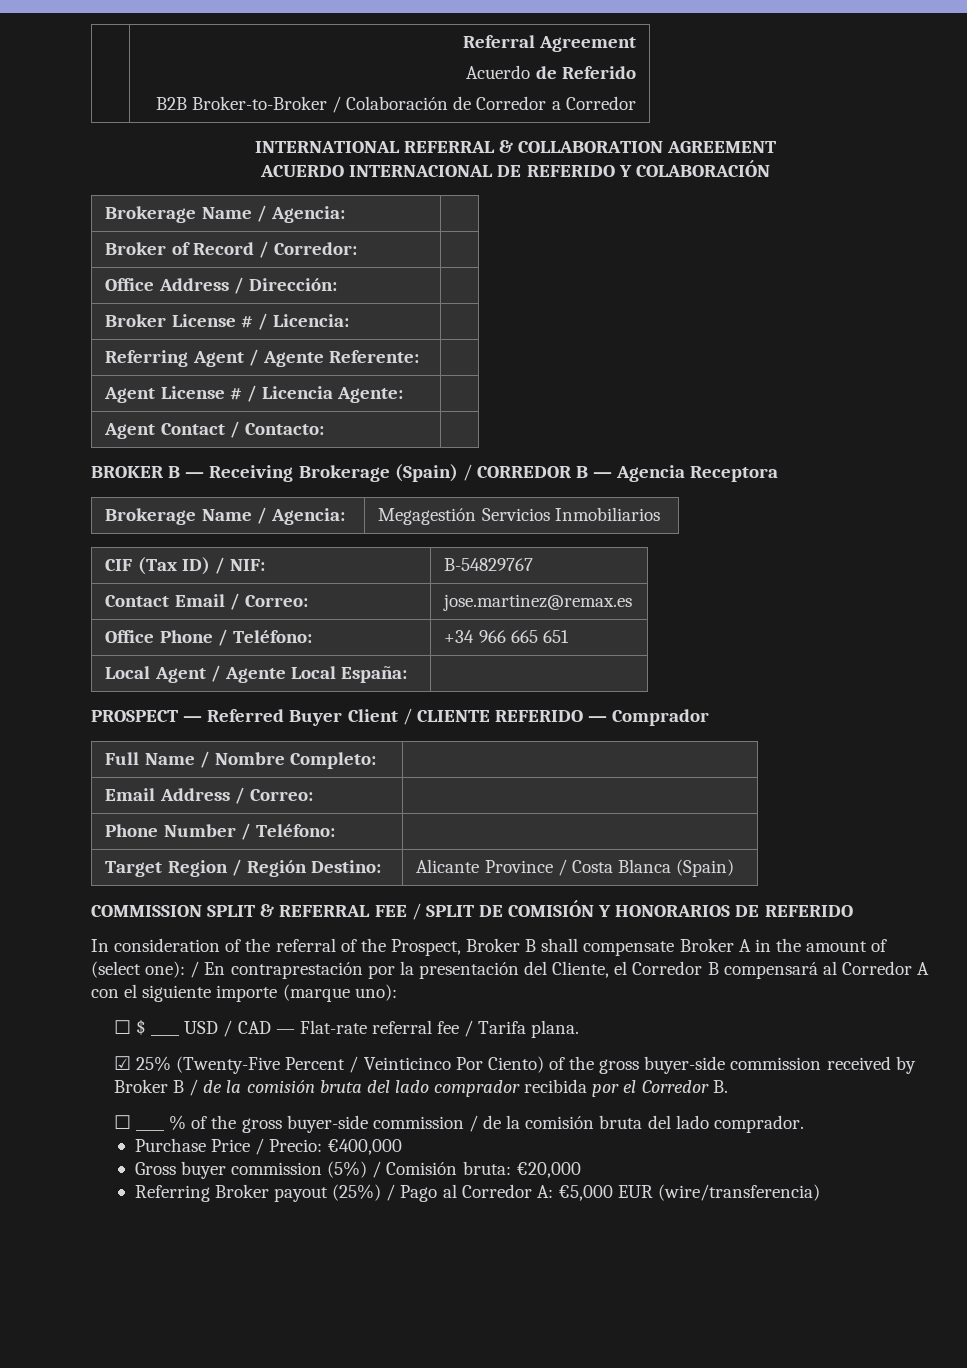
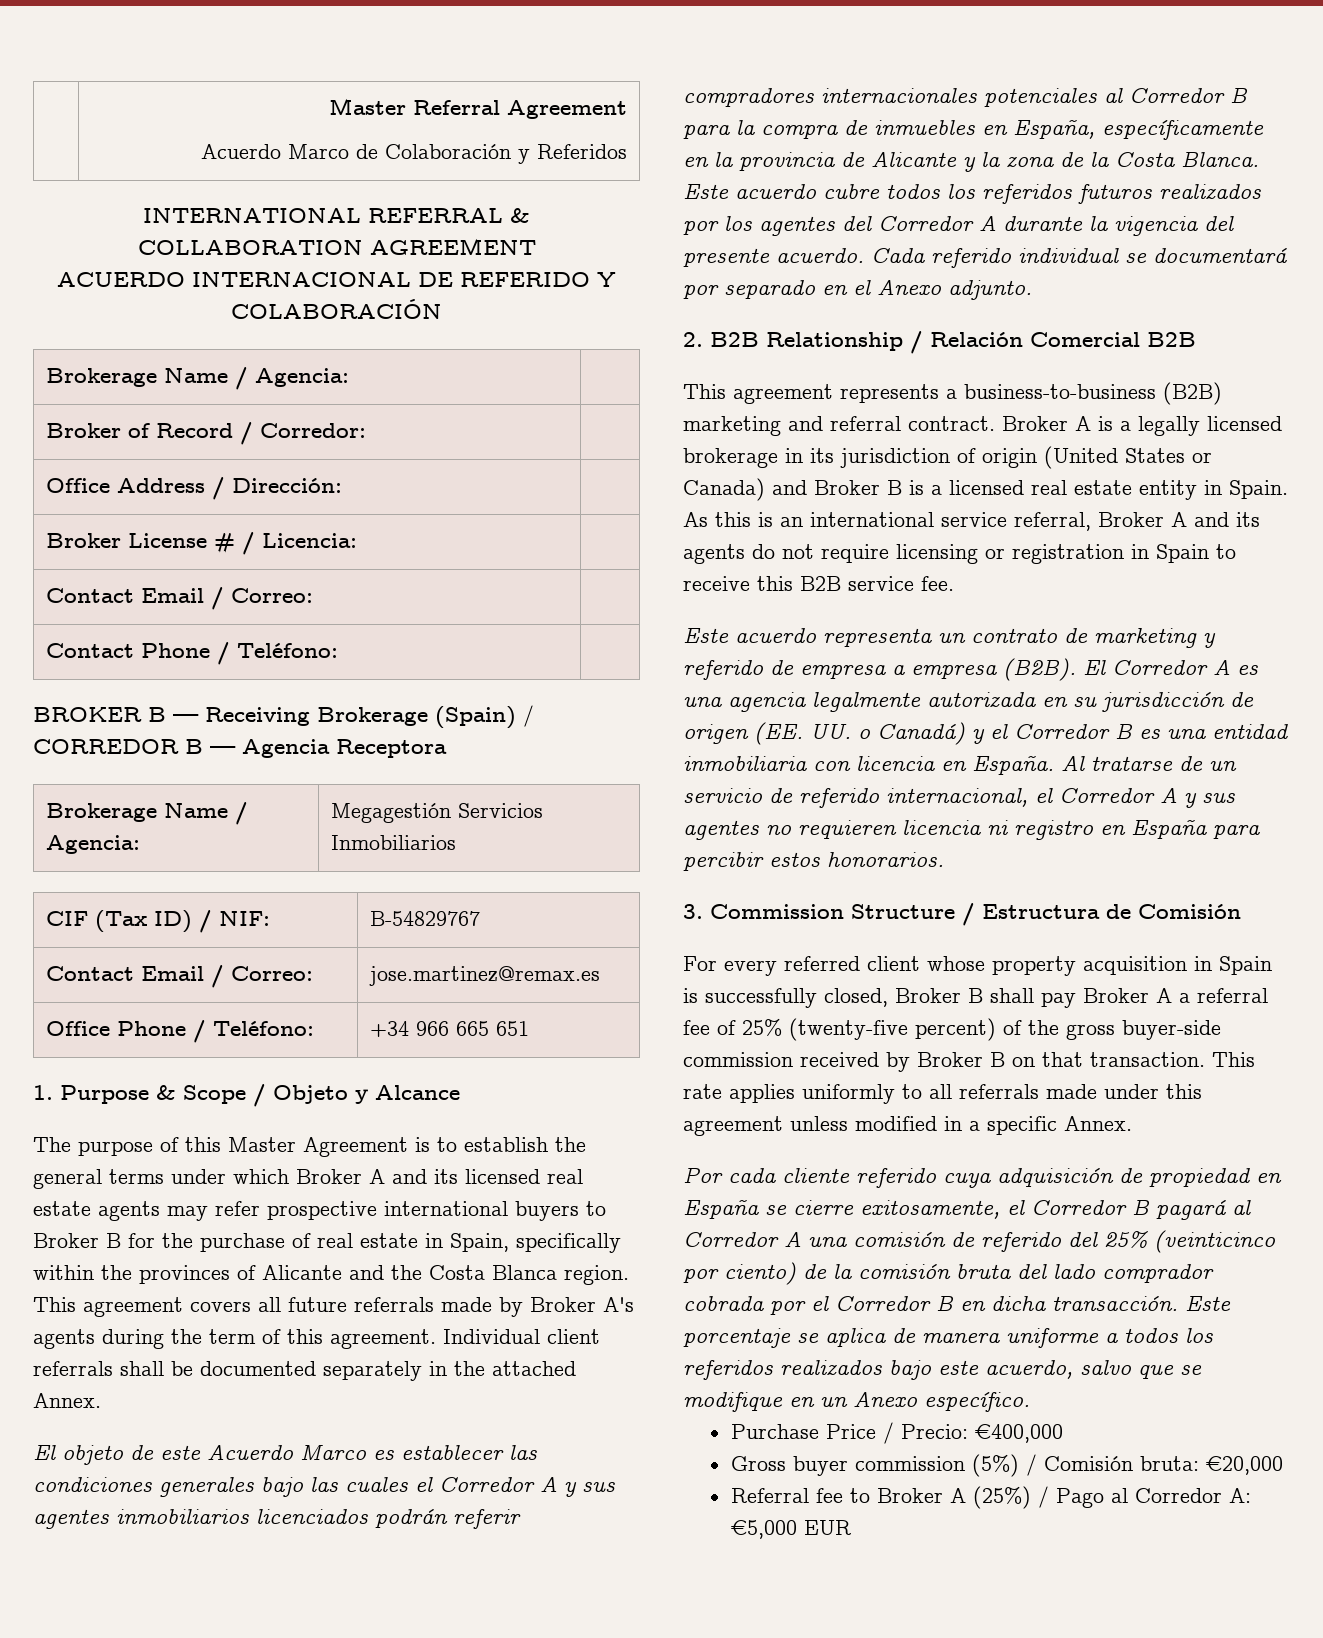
(462, 41) | -> [328,98,406,115] | Master
[535,66,636,79] [155,96,636,113] de Referido // B2B Broker-to-Broker / Colaboración de Corredor a Corredor -> [287,144,627,164] Marco de Colaboración y Referidos
[105,349,419,367] [104,385,404,403] [104,421,324,439] Referring Agent / Agente Referente: | // Agent License # / Licencia Agente: | // Agent Contact / Contacto: -> [46,587,314,610] [46,642,339,665] Contact Email / Correo: | // Contact Phone / Teléfono:
[105,665,408,683] [91,708,710,726] [105,751,376,769] [105,787,313,804] [105,823,335,840] [105,859,381,877] [416,859,735,877] [91,900,853,920] [91,938,461,956] // Local Agent / Agente Local España: | // PROSPECT — Referred Buyer Client / CLIENTE REFERIDO — Comprador // Full Name / Nombre Completo: | // Email Address / Correo: | // Phone Number / Teléfono: | // Target Region / Región Destino: | Alicante Province / Costa Blanca (Spain) // COMMISSION SPLIT & REFERRAL FEE / SPLIT DE COMISIÓN Y HONORARIOS DE REFERIDO // In consideration of the referral of the Prospect, -> [33,1084,460,1107] [33,1137,586,1157] [33,1169,583,1189] [33,1201,606,1221] [33,1233,621,1253] [33,1265,629,1285] [33,1297,634,1317] [33,1329,600,1349] [33,1361,576,1381] [33,1393,101,1408] [33,1444,537,1465] [33,1477,615,1497] [33,1509,521,1529] [683,87,1248,107] [683,120,1264,140] [683,151,1259,172] [683,184,1261,204] [683,216,1234,236] [683,248,1287,268] [683,280,1032,300] [683,331,1196,354] [683,382,1222,405] [683,416,1282,436] [683,446,1212,469] [683,478,1288,501] [683,512,1260,531] [683,544,1236,564] [683,576,954,591] [683,628,1216,648] [683,658,1258,681] [683,692,1254,712] [683,722,1288,745] [683,756,1237,775] [683,788,1235,808] [683,820,1260,840] [683,852,944,871] [683,903,1241,926] [683,956,1272,976] [683,988,888,1008] // 1. Purpose & Scope / Objeto y Alcance // The purpose of this Master Agreement is to establish the general terms under which Broker A and its licensed real estate agents may refer prospective international buyers to Broker B for the purchase of real estate in Spain, specifically within the provinces of Alicante and the Costa Blanca region. This agreement covers all future referrals made by Broker A's agents during the term of this agreement. Individual client referrals shall be documented separately in the attached Annex. // El objeto de este Acuerdo Marco es establecer las condiciones generales bajo las cuales el Corredor A y sus agentes inmobiliarios licenciados podrán referir compradores internacionales potenciales al Corredor B para la compra de inmuebles en España, específicamente en la provincia de Alicante y la zona de la Costa Blanca. Este acuerdo cubre todos los referidos futuros realizados por los agentes del Corredor A durante la vigencia del presente acuerdo. Cada referido individual se documentará por separado en el Anexo adjunto. // 2. B2B Relationship / Relación Comercial B2B // This agreement represents a business-to-business (B2B) marketing and referral contract. Broker A is a legally licensed brokerage in its jurisdiction of origin (United States or Canada) and Broker B is a licensed real estate entity in Spain. As this is an international service referral, Broker A and its agents do not require licensing or registration in Spain to receive this B2B service fee. // Este acuerdo representa un contrato de marketing y referido de empresa a empresa (B2B). El Corredor A es una agencia legalmente autorizada en su jurisdicción de origen (EE. UU. o Canadá) y el Corredor B es una entidad inmobiliaria con licencia en España. Al tratarse de un servicio de referido internacional, el Corredor A y sus agentes no requieren licencia ni registro en España para percibir estos honorarios. // 3. Commission Structure / Estructura de Comisión // For every referred client whose property acquisition in Spain is successfully closed,
[583,938,888,956] [91,961,930,979] [91,984,397,1002] [113,1019,181,1036] [184,1020,580,1038] [113,1056,544,1074] compensate Broker A in the amount of (select one): / En contraprestación por la presentación del Cliente, el Corredor B compensará al Corredor A con el siguiente importe (marque uno): // ☐ $ ____ USD / CAD — Flat-rate referral fee / Tarifa plana. // ☑ 25% (Twenty-Five Percent / Veinticinco Por Ciento) -> [1041,988,1268,1008] [683,1018,996,1041] pay Broker A a referral fee of 25% (twenty-five percent)
[189,1079,199,1096] / -> [1012,1052,1255,1067] [683,1084,1202,1104] [683,1116,1132,1136] [683,1167,1282,1188] [683,1199,1251,1220] [683,1230,1275,1253] [683,1262,796,1285] on that transaction. This rate applies uniformly to all referrals made under this agreement unless modified in a specific Annex. // Por cada cliente referido cuya adquisición de propiedad en España se cierre exitosamente, el Corredor B pagará al Corredor A una comisión de referido del 25% (veinticinco por ciento)
[524,1079,588,1093] recibida -> [683,1296,764,1311] cobrada
[712,1080,728,1093] [113,1115,131,1129] [136,1115,804,1133] B. // ☐ ____ % of the gross buyer-side commission / de la comisión bruta del lado comprador. -> [936,1295,1231,1311] [683,1328,1213,1348] [683,1360,1202,1380] [683,1392,1030,1412] B en dicha transacción. Este porcentaje se aplica de manera uniforme a todos los referidos realizados bajo este acuerdo, salvo que se modifique en un Anexo específico.
[134,1184,329,1202] Referring Broker payout -> [730,1488,966,1503] Referral fee to Broker A
[658,1184,821,1201] (wire/transferencia) -> (851, 1527) none

